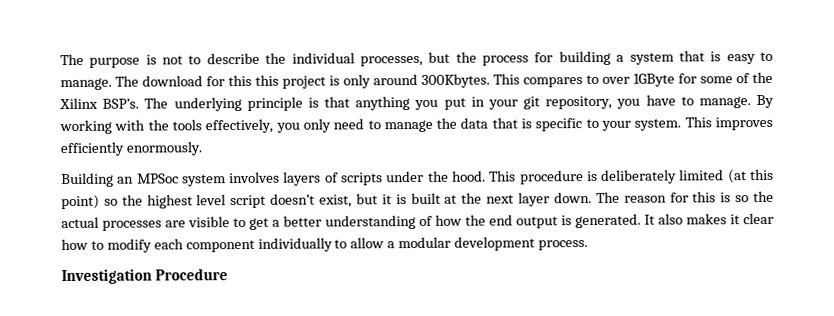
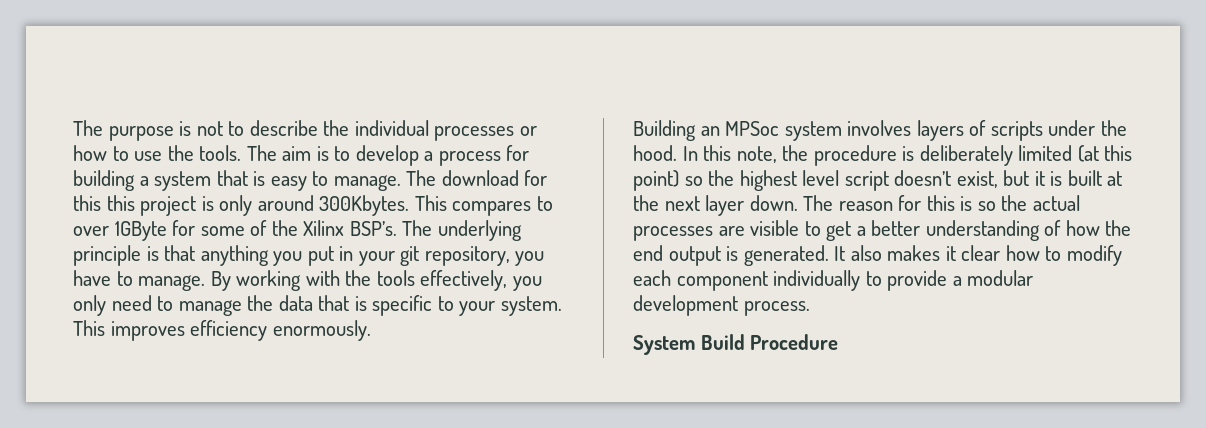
[359,51,477,67] processes, but the -> [434,126,537,141] [73,145,434,166] processes or how to use the tools. The aim is to develop a
[60,141,124,157] efficiently -> [190,320,268,341] efficiency
[489,170,517,182] This -> [682,145,809,163] In this note, the
[350,237,385,249] allow -> [887,270,948,291] provide
[61,268,152,285] Investigation -> [633,334,745,355] System Build

